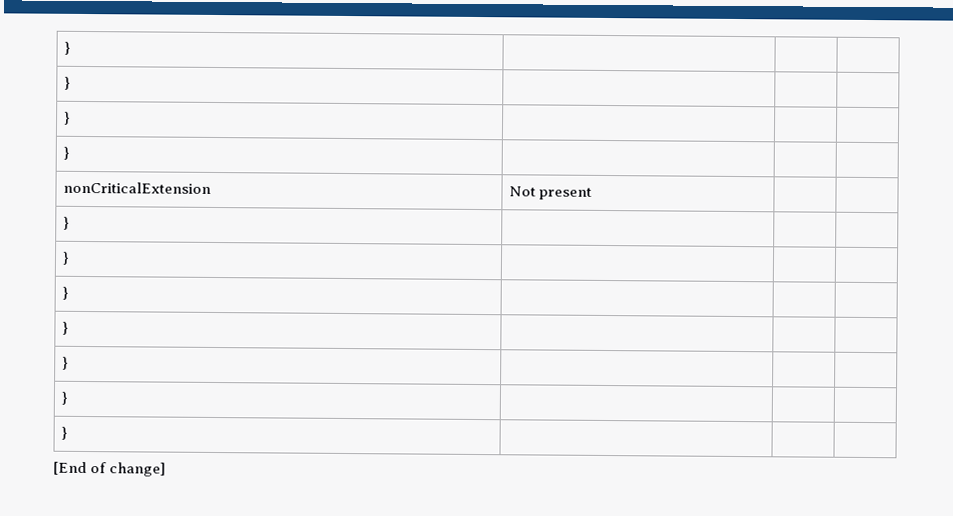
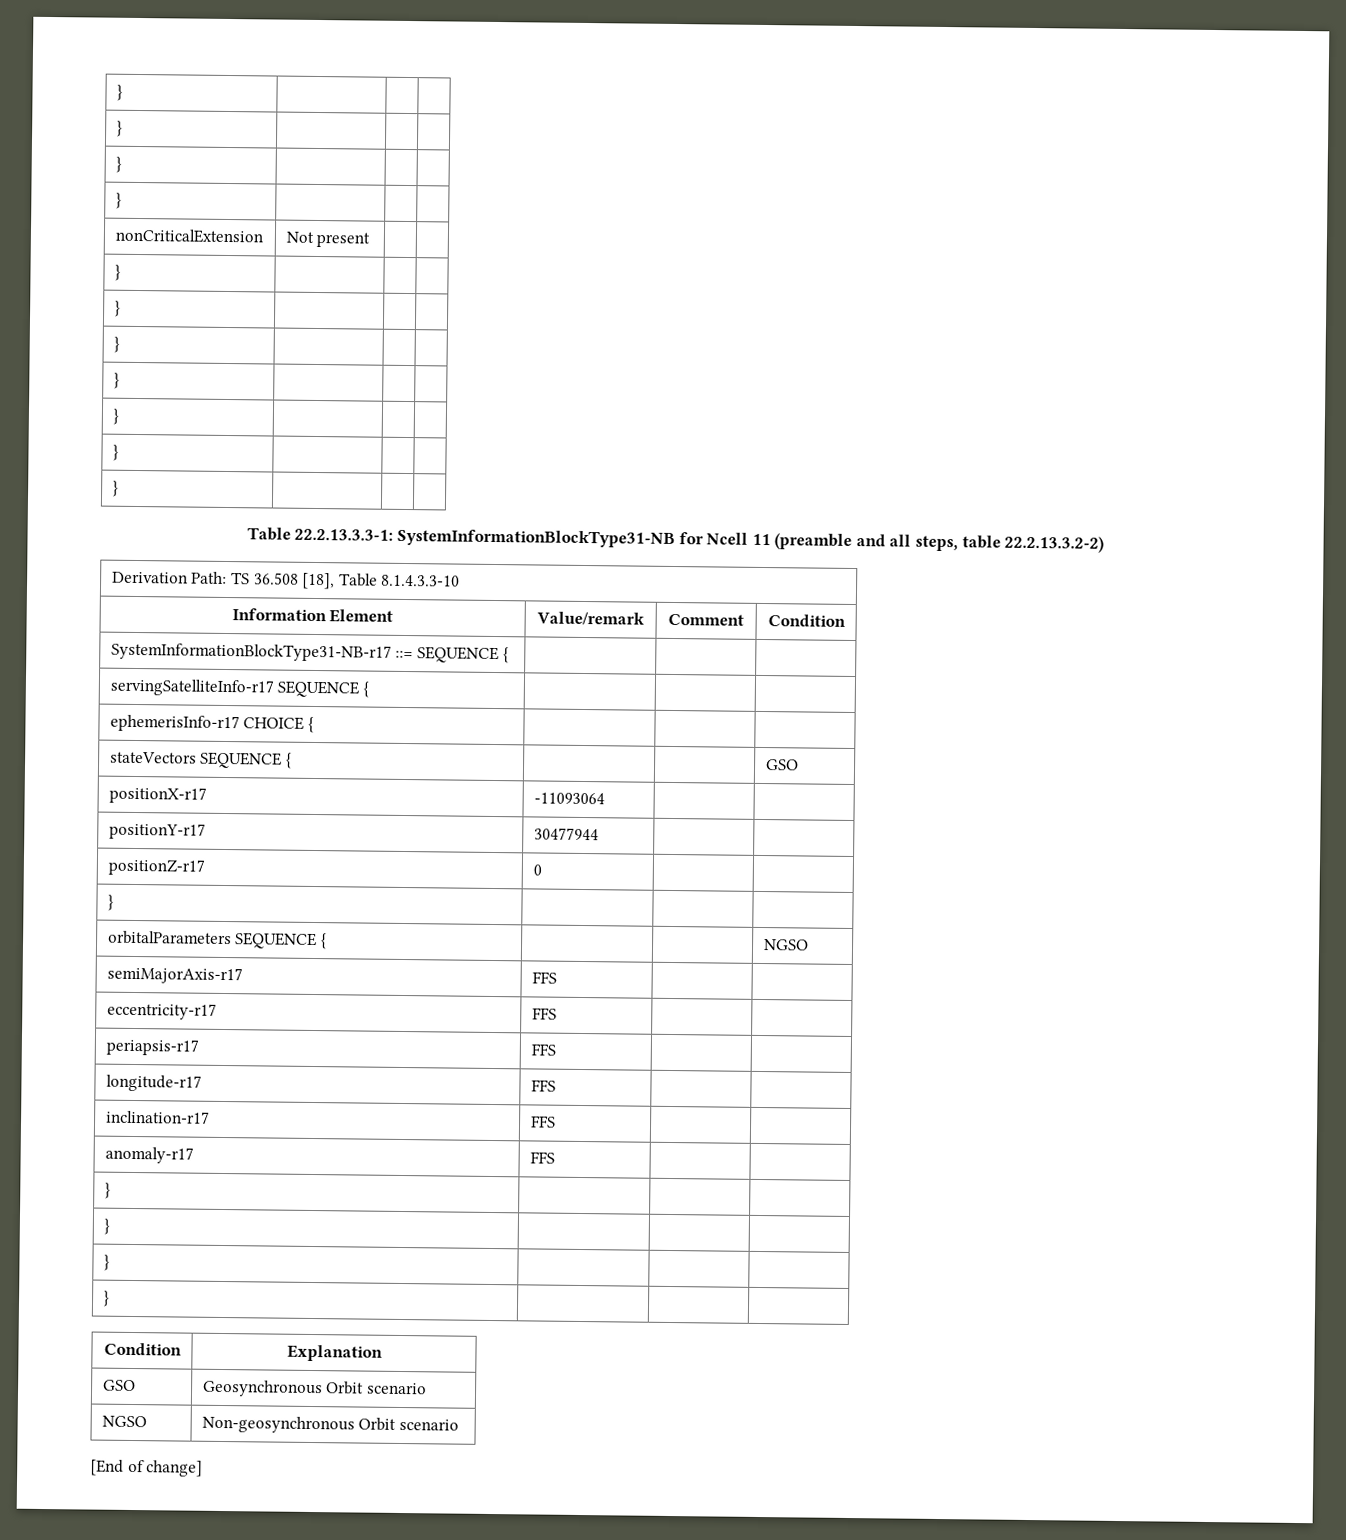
(68, 433) none -> [246,527,1105,553] [111,571,461,590] [231,608,394,623] [537,611,645,626] [668,613,744,626] [767,614,846,627] [110,642,509,664] [109,678,370,698] [109,714,315,733] [109,751,293,769] [765,759,799,771] [108,786,207,804] [533,792,605,805] [108,822,206,840] [533,827,599,841] [107,858,205,876] [532,864,542,876] [107,894,114,911] [107,930,328,950] [762,939,809,951] [106,966,243,985] [531,971,557,984] [106,1002,217,1020] [531,1007,557,1020] [105,1038,199,1056] [530,1043,556,1056] [105,1074,202,1092] [530,1079,556,1092] [105,1110,210,1124] [529,1115,556,1128] [104,1146,194,1164] [529,1151,555,1164] [104,1182,111,1199] [103,1218,110,1235] [103,1254,110,1271] [102,1290,110,1307] [103,1342,182,1356] [286,1344,383,1362] [102,1379,136,1392] [201,1379,428,1398] [101,1415,147,1428] [201,1415,460,1434] // Table 22.2.13.3.3-1: SystemInformationBlockType31-NB for Ncell 11 (preamble and all steps, table 22.2.13.3.2-2) // Derivation Path: TS 36.508 [18], Table 8.1.4.3.3-10 // Information Element | Value/remark | Comment | Condition // SystemInformationBlockType31-NB-r17 ::= SEQUENCE { | | | // servingSatelliteInfo-r17 SEQUENCE { | | | // ephemerisInfo-r17 CHOICE { | | | // stateVectors SEQUENCE { | | | GSO // positionX-r17 | -11093064 | | // positionY-r17 | 30477944 | | // positionZ-r17 | 0 | | // } | | | // orbitalParameters SEQUENCE { | | | NGSO // semiMajorAxis-r17 | FFS | | // eccentricity-r17 | FFS | | // periapsis-r17 | FFS | | // longitude-r17 | FFS | | // inclination-r17 | FFS | | // anomaly-r17 | FFS | | // } | | | // } | | | // } | | | // } | | | // Condition | Explanation // GSO | Geosynchronous Orbit scenario // NGSO | Non-geosynchronous Orbit scenario

